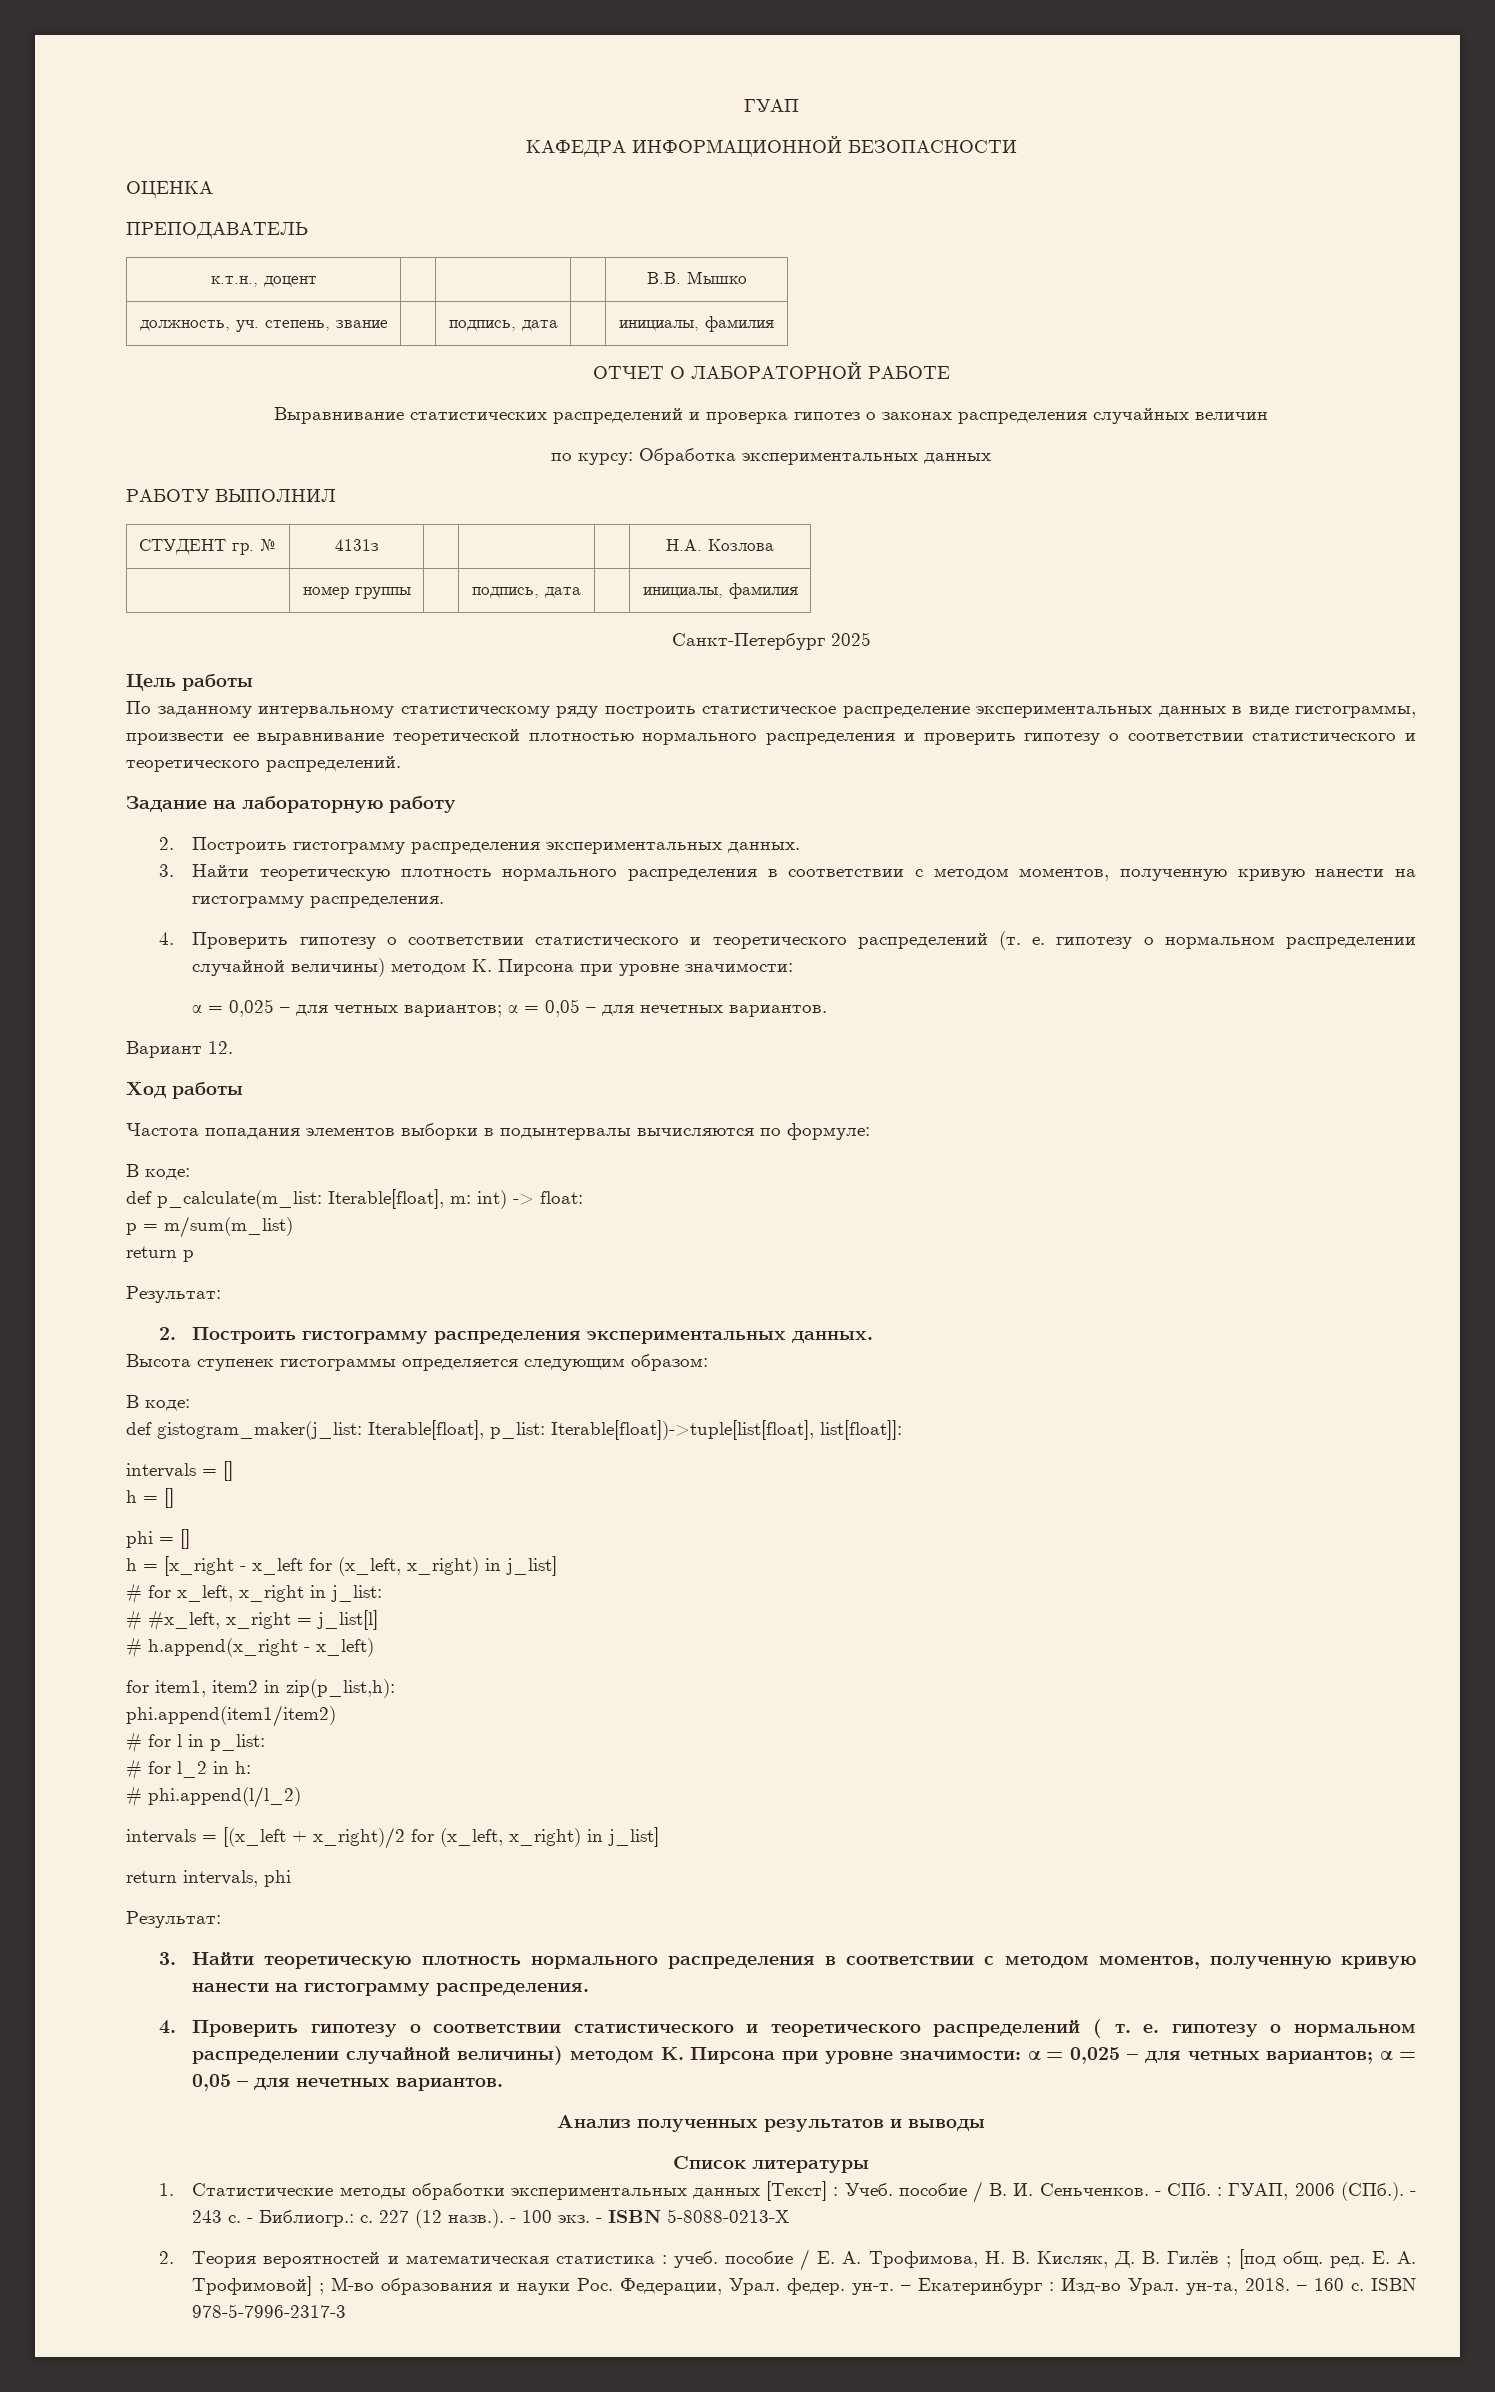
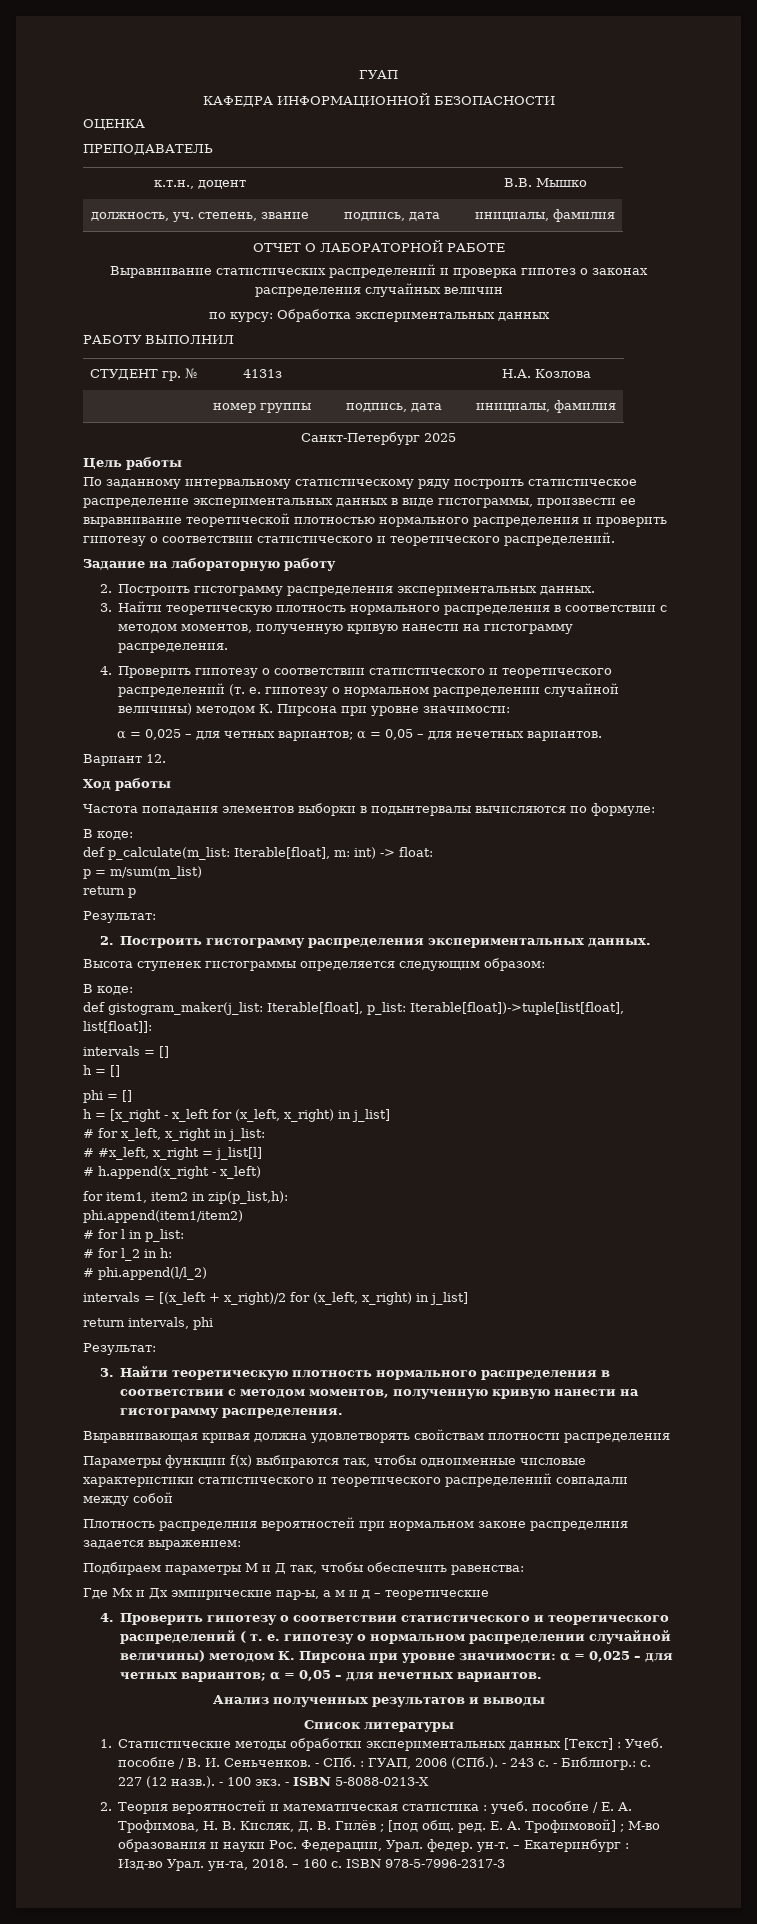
(590, 1989) none -> [83,1429,670,1443] [83,1455,586,1468] [83,1473,628,1487] [83,1492,173,1506] [83,1517,628,1531] [83,1540,241,1550] [83,1562,524,1575] [83,1588,489,1600] // Выравнивающая кривая должна удовлетворять свойствам плотности распределения // Параметры функции f(x) выбираются так, чтобы одноименные числовые характеристики статистического и теоретического распределений совпадали между собой // Плотность распределния вероятностей при нормальном законе распределния задается выражением: // Подбираем параметры М и Д так, чтобы обеспечить равенства: // Где Мх и Дх эмпирические пар-ы, а м и д – теоретические

